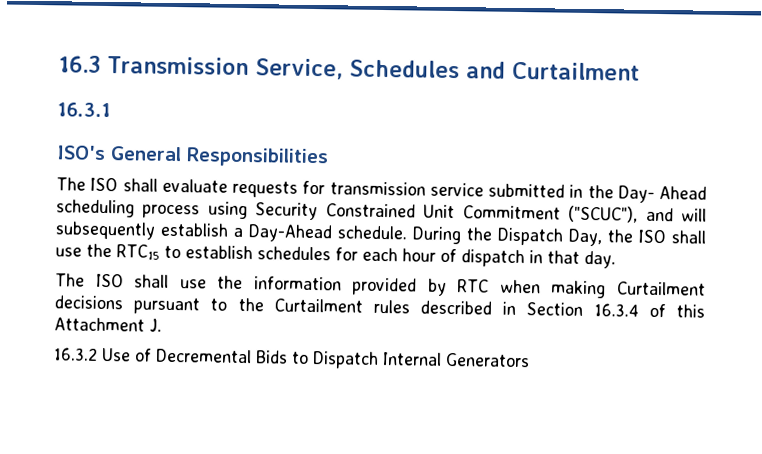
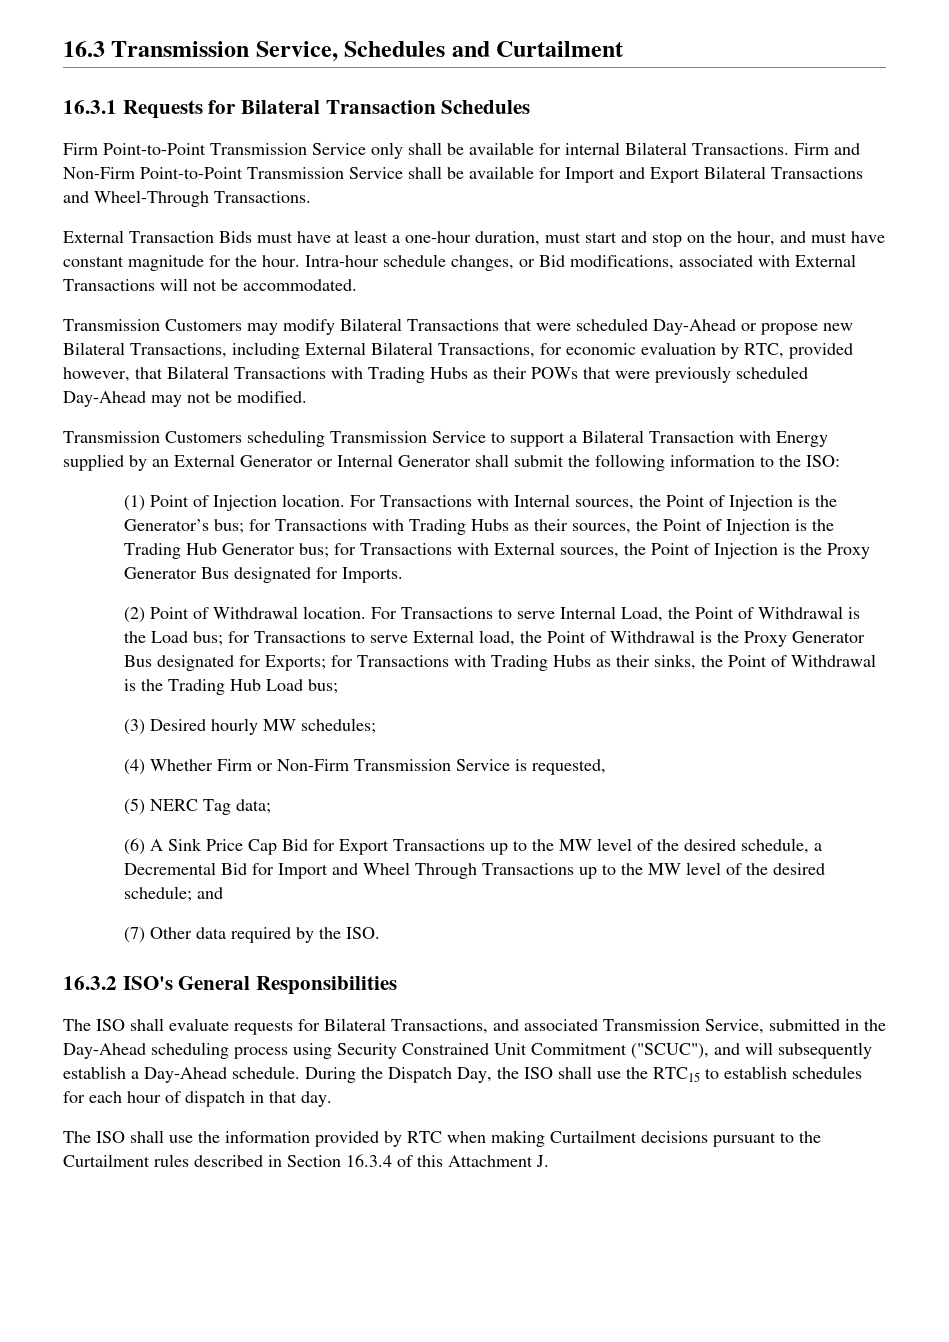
(111, 110) // -> [122,100,531,119] [63,142,860,159] [63,166,863,183] [63,190,311,207] [63,230,885,247] [63,254,856,271] [63,278,357,291] [63,318,853,335] [63,342,853,359] [63,366,808,383] [63,391,307,407] [63,430,828,447] [63,454,840,471] [124,494,838,511] [124,519,835,535] [124,542,871,559] [124,567,404,583] [124,606,861,623] [124,630,866,647] [124,654,877,671] [124,679,339,695] [124,718,377,735] [124,759,607,775] [124,798,272,815] [124,838,823,855] [124,862,826,879] [124,886,224,902] [124,927,381,943] [63,976,117,990] Requests for Bilateral Transaction Schedules // Firm Point-to-Point Transmission Service only shall be available for internal Bilateral Transactions. Firm and Non-Firm Point-to-Point Transmission Service shall be available for Import and Export Bilateral Transactions and Wheel-Through Transactions. // External Transaction Bids must have at least a one-hour duration, must start and stop on the hour, and must have constant magnitude for the hour. Intra-hour schedule changes, or Bid modifications, associated with External Transactions will not be accommodated. // Transmission Customers may modify Bilateral Transactions that were scheduled Day-Ahead or propose new Bilateral Transactions, including External Bilateral Transactions, for economic evaluation by RTC, provided however, that Bilateral Transactions with Trading Hubs as their POWs that were previously scheduled Day-Ahead may not be modified. // Transmission Customers scheduling Transmission Service to support a Bilateral Transaction with Energy supplied by an External Generator or Internal Generator shall submit the following information to the ISO: // (1) Point of Injection location. For Transactions with Internal sources, the Point of Injection is the Generator’s bus; for Transactions with Trading Hubs as their sources, the Point of Injection is the Trading Hub Generator bus; for Transactions with External sources, the Point of Injection is the Proxy Generator Bus designated for Imports. // (2) Point of Withdrawal location. For Transactions to serve Internal Load, the Point of Withdrawal is the Load bus; for Transactions to serve External load, the Point of Withdrawal is the Proxy Generator Bus designated for Exports; for Transactions with Trading Hubs as their sinks, the Point of Withdrawal is the Trading Hub Load bus; // (3) Desired hourly MW schedules; // (4) Whether Firm or Non-Firm Transmission Service is requested, // (5) NERC Tag data; // (6) A Sink Price Cap Bid for Export Transactions up to the MW level of the desired schedule, a Decremental Bid for Import and Wheel Through Transactions up to the MW level of the desired schedule; and // (7) Other data required by the ISO. // 16.3.2
[329,181,484,197] transmission service -> [324,1018,764,1034] Bilateral Transactions, and associated Transmission Service,
[617,185,707,203] Day- Ahead -> [63,1043,146,1059] Day-Ahead
[54,347,530,369] // 16.3.2 Use of Decremental Bids to Dispatch Internal Generators -> (549, 1161) none

